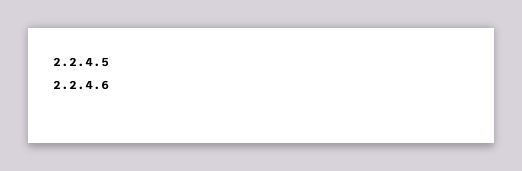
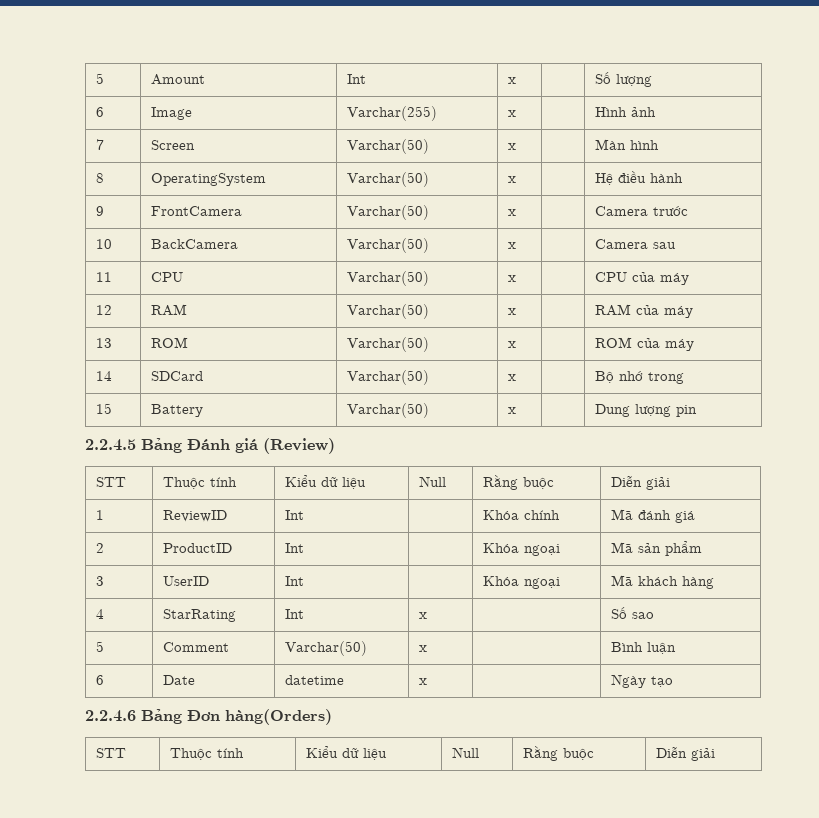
[53,57,109,67] [53,80,109,90] 2.2.4.5 // 2.2.4.6 -> [95,73,104,84] [150,74,205,85] [346,74,366,84] [507,77,516,84] [594,72,652,87] [95,107,104,117] [150,107,192,120] [346,106,437,121] [507,110,516,117] [594,107,656,117] [95,139,104,150] [150,140,195,150] [346,139,429,154] [507,143,516,150] [594,139,659,150] [95,173,104,183] [150,173,266,186] [346,172,429,187] [507,176,516,183] [594,171,683,185] [95,206,104,216] [150,206,242,216] [346,205,429,220] [507,209,516,216] [594,206,688,216] [95,239,112,249] [150,239,238,249] [346,238,429,253] [507,242,516,249] [594,239,676,249] [95,272,112,282] [150,272,183,282] [346,271,429,286] [507,275,516,282] [594,272,689,285] [95,305,112,315] [150,304,187,316] [346,304,429,319] [507,308,516,315] [594,304,693,318] [95,338,112,348] [150,337,188,348] [346,337,429,352] [507,341,516,348] [594,337,694,351] [95,371,112,381] [150,371,203,381] [346,370,429,385] [507,374,516,381] [594,371,684,384] [95,403,112,414] [150,404,203,417] [346,403,429,418] [507,407,516,414] [594,404,697,417] [85,438,335,454] [95,477,126,487] [162,477,237,489] [284,475,366,489] [418,476,446,487] [482,475,554,490] [610,476,670,490] [95,510,104,520] [162,510,227,522] [284,510,304,520] [482,510,560,520] [610,509,695,523] [95,543,104,553] [162,543,232,553] [284,543,304,553] [482,543,560,556] [610,541,702,556] [95,576,104,586] [162,576,209,586] [284,576,304,586] [482,576,560,589] [610,575,714,589] [95,609,104,619] [162,609,236,622] [284,609,304,619] [418,612,427,619] [610,607,654,619] [95,641,104,652] [162,642,229,652] [284,641,367,656] [418,645,427,652] [610,642,676,654] [95,675,104,685] [162,675,195,685] [284,675,344,685] [418,678,427,685] [610,674,673,688] [85,709,332,725] [95,748,126,758] [169,748,244,760] [305,746,387,760] [451,747,479,758] [522,746,594,761] [655,747,715,761] 5 | Amount | Int | x | | Số lượng // 6 | Image | Varchar(255) | x | | Hình ảnh // 7 | Screen | Varchar(50) | x | | Màn hình // 8 | OperatingSystem | Varchar(50) | x | | Hệ điều hành // 9 | FrontCamera | Varchar(50) | x | | Camera trước // 10 | BackCamera | Varchar(50) | x | | Camera sau // 11 | CPU | Varchar(50) | x | | CPU của máy // 12 | RAM | Varchar(50) | x | | RAM của máy // 13 | ROM | Varchar(50) | x | | ROM của máy // 14 | SDCard | Varchar(50) | x | | Bộ nhớ trong // 15 | Battery | Varchar(50) | x | | Dung lượng pin // 2.2.4.5 Bảng Đánh giá (Review) // STT | Thuộc tính | Kiểu dữ liệu | Null | Rằng buộc | Diễn giải // 1 | ReviewID | Int | | Khóa chính | Mã đánh giá // 2 | ProductID | Int | | Khóa ngoại | Mã sản phẩm // 3 | UserID | Int | | Khóa ngoại | Mã khách hàng // 4 | StarRating | Int | x | | Số sao // 5 | Comment | Varchar(50) | x | | Bình luận // 6 | Date | datetime | x | | Ngày tạo // 2.2.4.6 Bảng Đơn hàng(Orders) // STT | Thuộc tính | Kiểu dữ liệu | Null | Rằng buộc | Diễn giải

